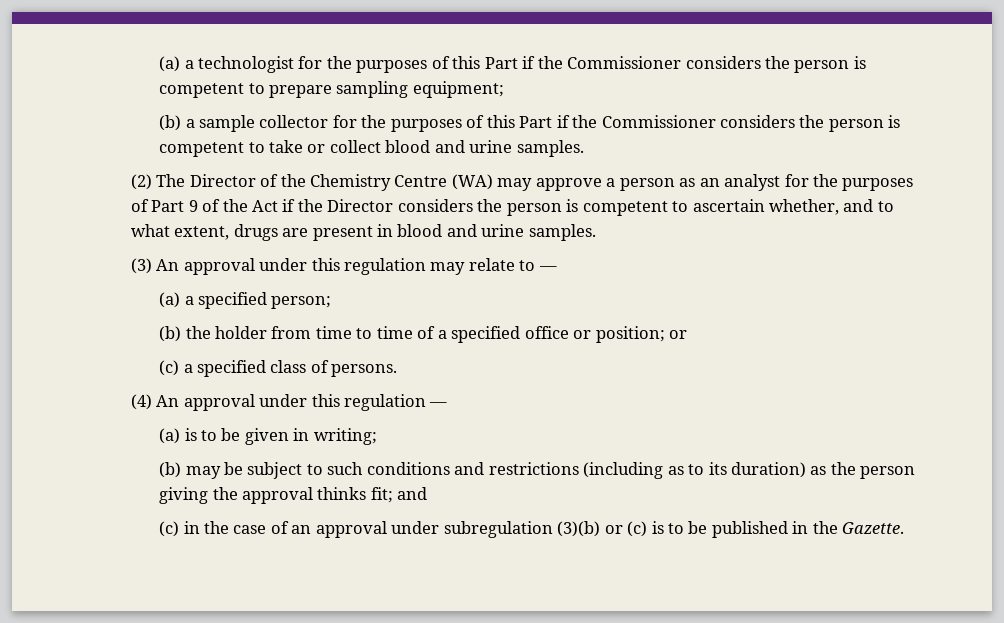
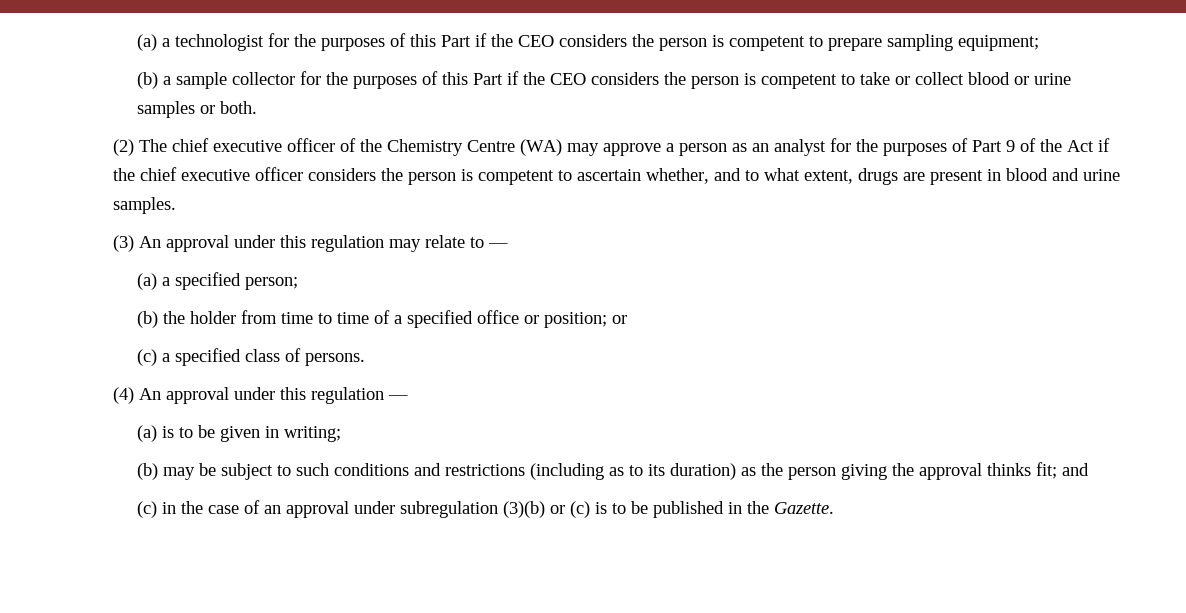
[567,56,682,69] Commissioner -> [518,35,555,47] CEO
[601,115,716,128] Commissioner -> [550,73,587,85] CEO
[434,140,584,157] and urine samples. -> [1014,73,1072,85] [137,101,258,118] or urine samples or both.
[189,174,256,187] Director -> [171,138,335,152] chief executive officer
[327,199,394,212] Director -> [139,167,303,181] chief executive officer

